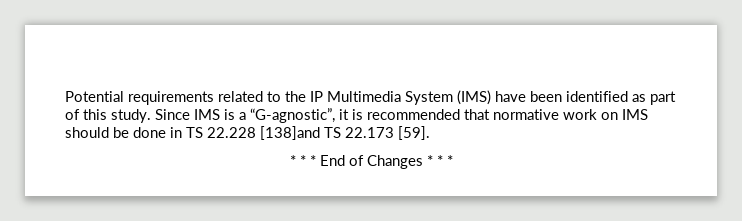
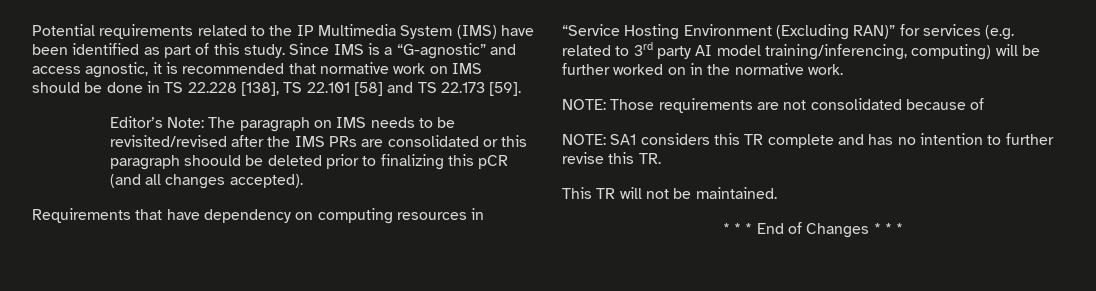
[250,108,335,123] “G-agnostic”, -> [396,43,516,59] [32,62,149,78] “G-agnostic” and access agnostic,
[260,126,430,140] [138]and TS 22.173 [59]. -> [240,82,522,96] [109,116,456,132] [109,135,528,147] [109,154,509,170] [109,174,303,189] [32,208,485,224] [562,24,1015,40] [562,42,1040,60] [562,63,843,75] [562,98,985,113] [562,133,1054,148] [562,152,661,164] [562,187,777,199] [138], TS 22.101 [58] and TS 22.173 [59]. // Editor’s Note: The paragraph on IMS needs to be revisited/revised after the IMS PRs are consolidated or this paragraph shoould be deleted prior to finalizing this pCR (and all changes accepted). // Requirements that have dependency on computing resources in “Service Hosting Environment (Excluding RAN)” for services (e.g. related to 3rd party AI model training/inferencing, computing) will be further worked on in the normative work. // NOTE: Those requirements are not consolidated because of // NOTE: SA1 considers this TR complete and has no intention to further revise this TR. // This TR will not be maintained.

